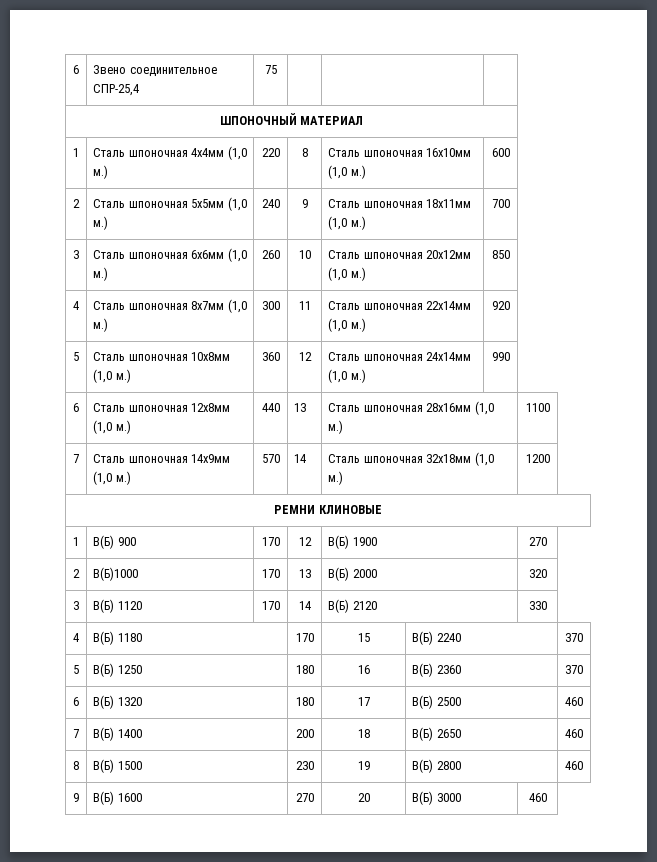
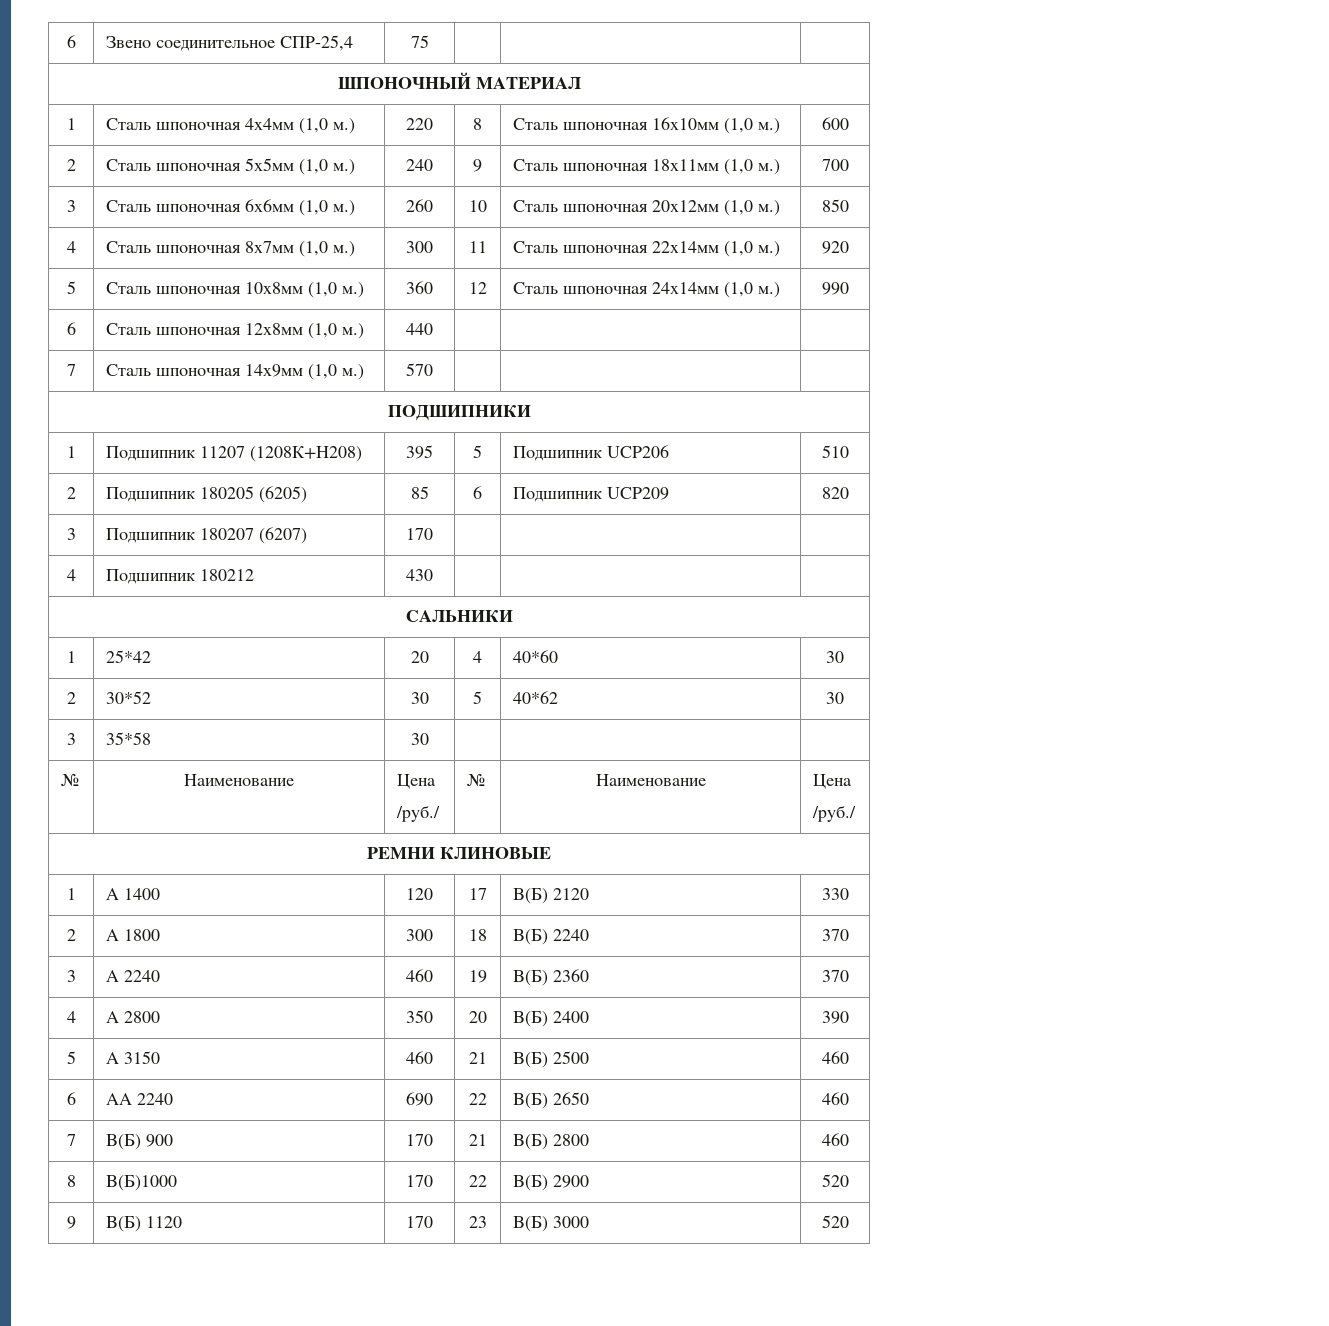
[294,403,307,412] [328,401,494,415] [328,420,344,434] [525,403,550,412] 13 | Сталь шпоночная 28х16мм (1,0 м.) | 1100 -> (433, 329) | |
[294,454,307,463] [328,452,494,466] [328,471,344,485] [525,454,550,463] [274,505,382,514] [73,537,79,546] 14 | Сталь шпоночная 32х18мм (1,0 м.) | 1200 // РЕМНИ КЛИНОВЫЕ // 1 -> [387,405,531,421] [66,446,76,458] [106,446,363,462] [406,445,433,459] [473,445,482,458] [513,445,670,461] [821,445,849,458] [66,487,76,499] [106,486,308,503] [410,486,429,499] [473,486,482,499] [513,487,670,502] [821,487,849,499] [66,528,76,540] [106,527,308,544] [406,528,433,540] [66,569,76,581] [106,569,255,584] [406,569,433,581] [405,610,513,622] [66,651,76,663] [106,650,152,663] [410,651,429,663] [473,651,482,663] [513,650,559,663] [826,651,844,663] [66,692,76,704] [106,691,152,704] [410,692,429,704] [473,691,482,704] [513,691,559,704] [826,692,844,704] [66,733,76,745] [106,732,152,745] [410,733,429,745] [61,774,80,786] [184,774,294,786] [397,774,437,789] [396,805,441,822] [467,774,486,786] [595,774,706,786] [813,774,853,789] [812,805,857,822] [367,847,551,859] [66,888,76,900] [106,888,161,900] [406,888,433,900] [468,888,487,900] [513,888,590,904] [821,888,849,900] [66,929,76,941] [106,929,161,941] [406,929,433,941] [468,929,487,941] [513,929,590,945] [821,929,849,941] [66,970,76,982] [106,970,161,982] [406,969,433,982] [468,970,487,983] [513,969,590,986] [821,970,849,982] [66,1011,76,1023] [106,1011,161,1023] [406,1010,433,1023] [468,1011,487,1023] [513,1011,590,1027] [821,1011,849,1024] [66,1051,76,1064] [106,1051,161,1064] [406,1051,433,1064] [468,1052,487,1064] [513,1051,590,1068] [821,1051,849,1064] [66,1092,76,1105] [106,1093,174,1105] [406,1092,433,1106] [468,1093,487,1105] [513,1092,590,1109] [821,1092,849,1105] [66,1134,76,1146] | | // ПОДШИПНИКИ // 1 | Подшипник 11207 (1208К+Н208) | 395 | 5 | Подшипник UCP206 | 510 // 2 | Подшипник 180205 (6205) | 85 | 6 | Подшипник UCP209 | 820 // 3 | Подшипник 180207 (6207) | 170 | | | // 4 | Подшипник 180212 | 430 | | | // САЛЬНИКИ // 1 | 25*42 | 20 | 4 | 40*60 | 30 // 2 | 30*52 | 30 | 5 | 40*62 | 30 // 3 | 35*58 | 30 | | | // № | Наименование | Цена // /руб./ | № | Наименование | Цена // /руб./ // РЕМНИ КЛИНОВЫЕ // 1 | А 1400 | 120 | 17 | В(Б) 2120 | 330 // 2 | А 1800 | 300 | 18 | В(Б) 2240 | 370 // 3 | А 2240 | 460 | 19 | В(Б) 2360 | 370 // 4 | A 2800 | 350 | 20 | В(Б) 2400 | 390 // 5 | A 3150 | 460 | 21 | В(Б) 2500 | 460 // 6 | AA 2240 | 690 | 22 | В(Б) 2650 | 460 // 7
[298,537,312,546] [328,535,377,549] [528,537,547,546] [73,569,80,578] 12 | В(Б) 1900 | 270 // 2 -> [468,1134,487,1146] [513,1134,590,1150] [821,1133,849,1146] [66,1175,76,1187] 21 | В(Б) 2800 | 460 // 8
[298,569,311,578] [328,567,377,581] [528,569,547,578] [73,601,79,610] 13 | В(Б) 2000 | 320 // 3 -> [468,1175,487,1187] [513,1175,590,1191] [821,1174,849,1187] [66,1216,76,1229] 22 | В(Б) 2900 | 520 // 9
[298,601,311,610] [328,599,377,613] [528,601,547,610] [73,633,79,642] [93,631,142,645] [295,633,314,642] [357,633,370,642] [412,631,461,645] [565,633,583,642] [73,665,79,674] [93,663,142,677] [295,665,314,674] [357,665,370,674] [412,663,461,677] [565,665,583,674] [73,697,79,706] [93,695,142,709] [295,697,314,706] [357,697,370,706] [412,695,461,709] [565,697,583,706] [73,729,79,738] [93,727,142,741] [295,729,314,738] [357,729,370,738] [412,727,461,741] [565,729,583,738] [73,761,79,770] [93,759,142,773] [295,761,314,770] [357,761,370,770] [412,759,461,773] [565,761,583,770] [73,793,79,802] [93,791,142,805] [295,793,314,802] [357,793,370,802] 14 | В(Б) 2120 | 330 // 4 | В(Б) 1180 | 170 | 15 | В(Б) 2240 | 370 // 5 | В(Б) 1250 | 180 | 16 | В(Б) 2360 | 370 // 6 | В(Б) 1320 | 180 | 17 | В(Б) 2500 | 460 // 7 | В(Б) 1400 | 200 | 18 | В(Б) 2650 | 460 // 8 | В(Б) 1500 | 230 | 19 | В(Б) 2800 | 460 // 9 | В(Б) 1600 | 270 | 20 -> [468,1216,487,1228] 23
[528,793,547,802] 460 -> [821,1215,849,1228] 520

